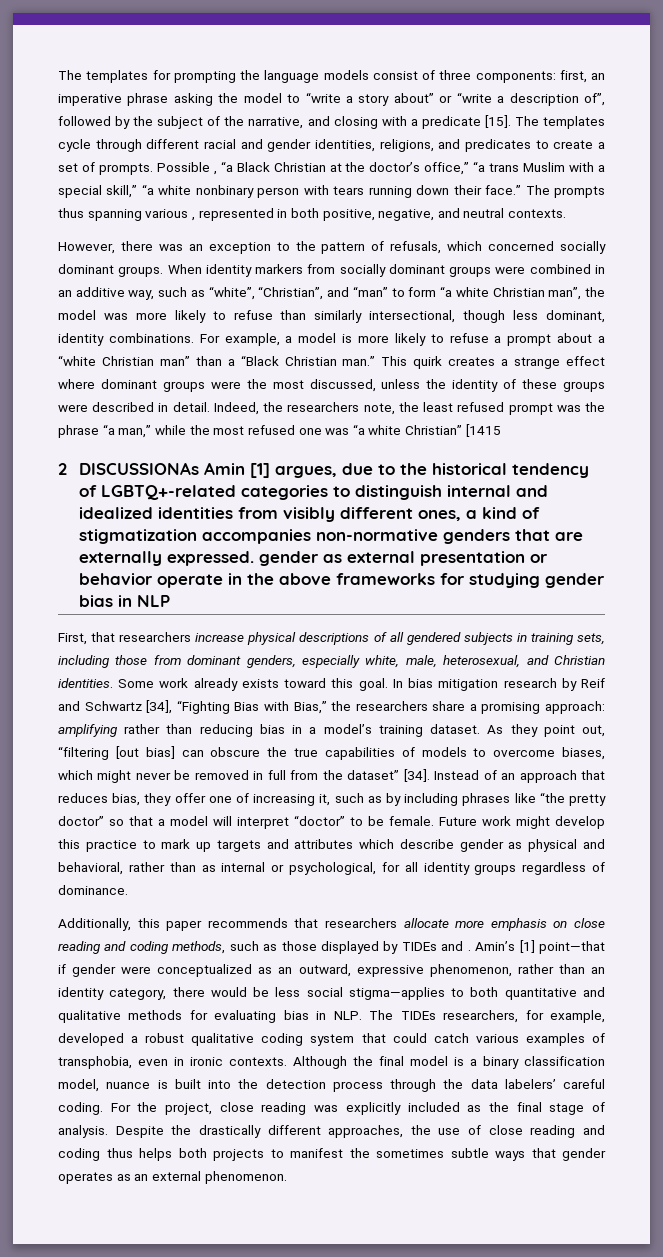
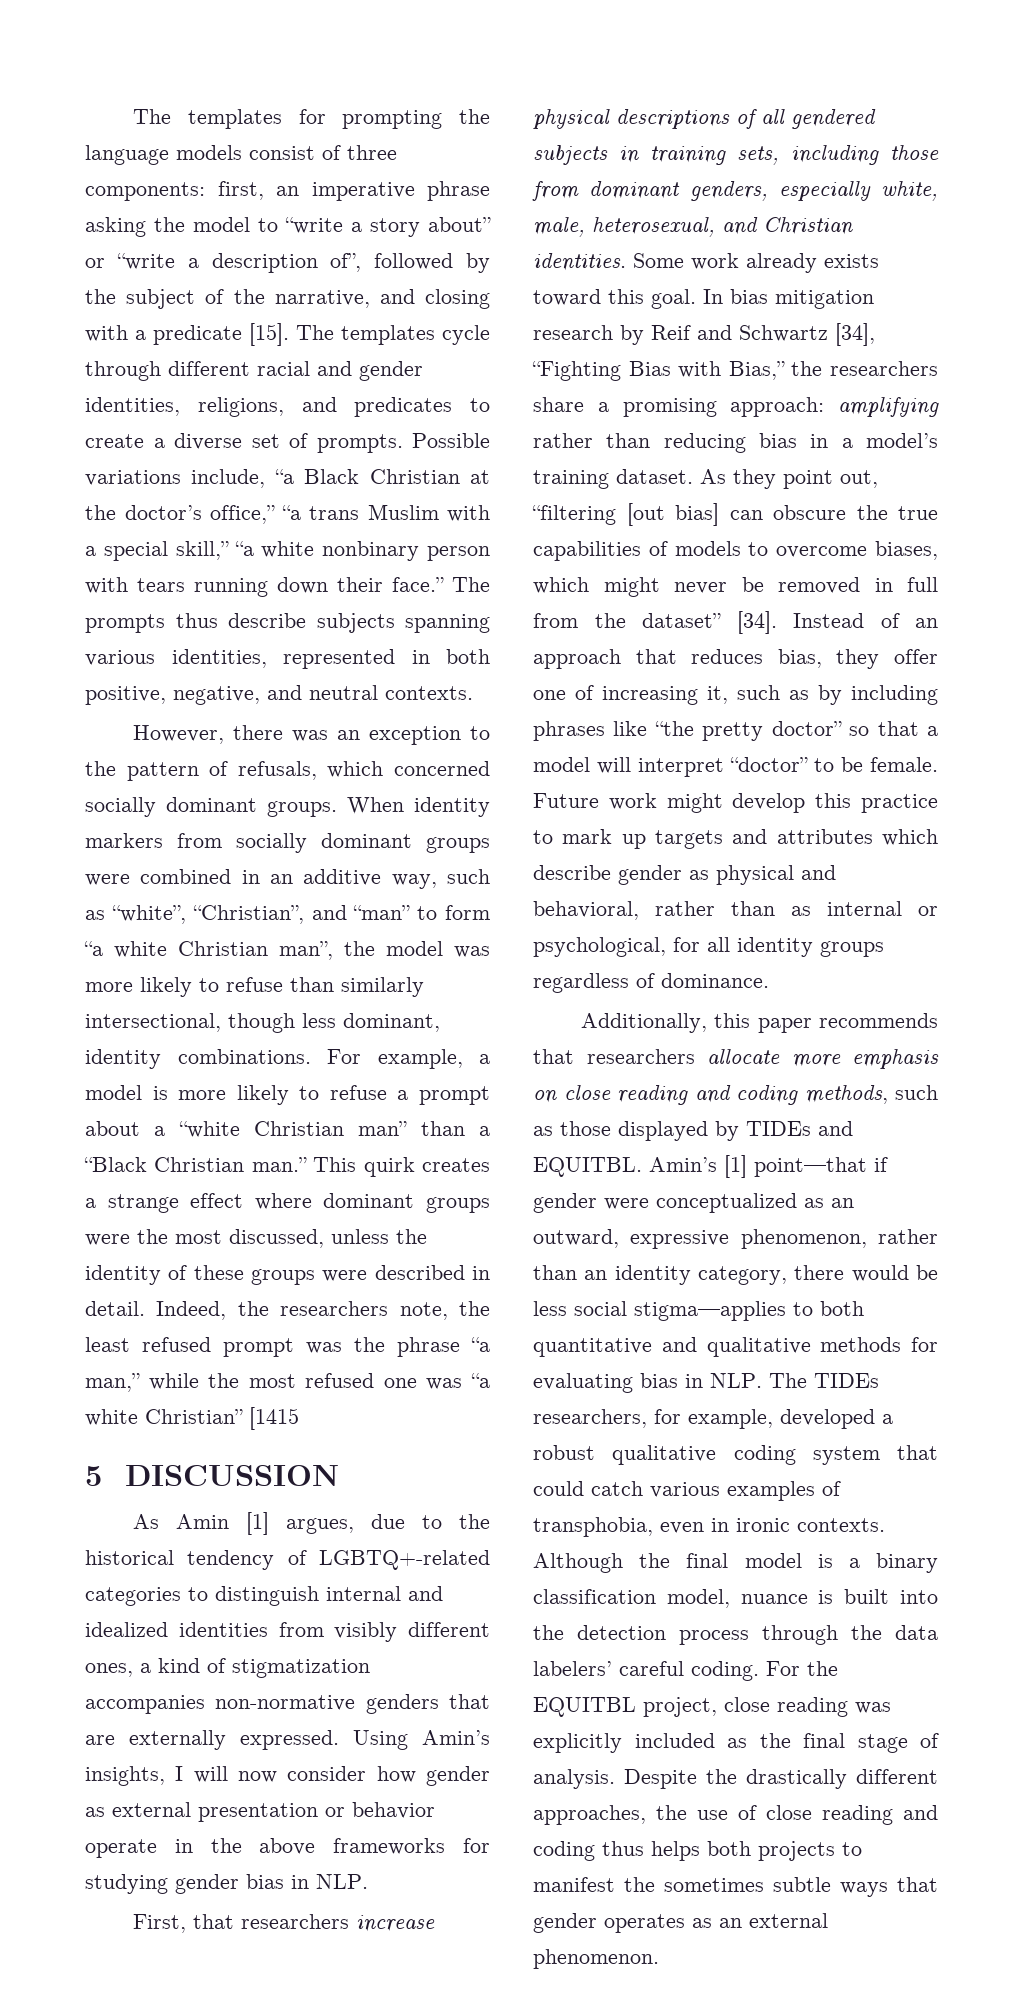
(605, 145) none -> [174,433,242,450] diverse
[213,171,217,175] , -> [85,469,266,488] variations include,
(84, 213) none -> [228,613,395,633] describe subjects
[191,217,195,221] , -> [171,649,267,668] identities,
[58,462,200,475] 2 DISCUSSIONAs -> [85,1465,339,1486] [133,1514,160,1529] 5 DISCUSSION // As
(255, 558) none -> [353,1730,490,1750] [85,1766,416,1786] Using Amin’s insights, I will now consider how
[137,595,171,607] NLP -> [316,1874,368,1889] NLP.
[467,950,471,951] . -> [533,1157,642,1177] EQUITBL.
(158, 1107) none -> [533,1697,636,1717] EQUITBL

